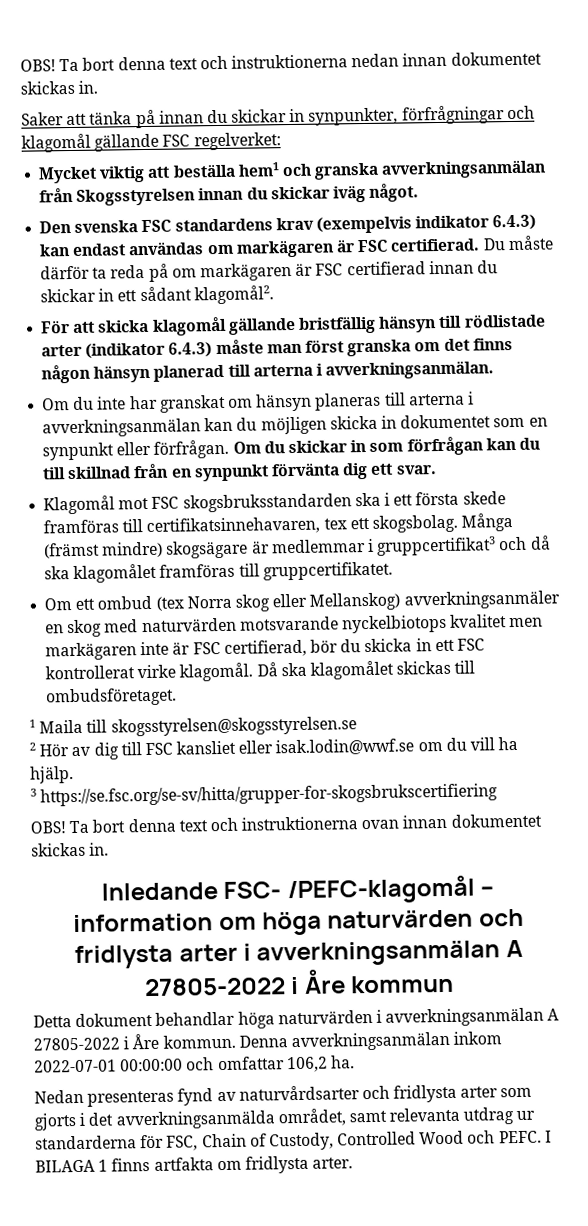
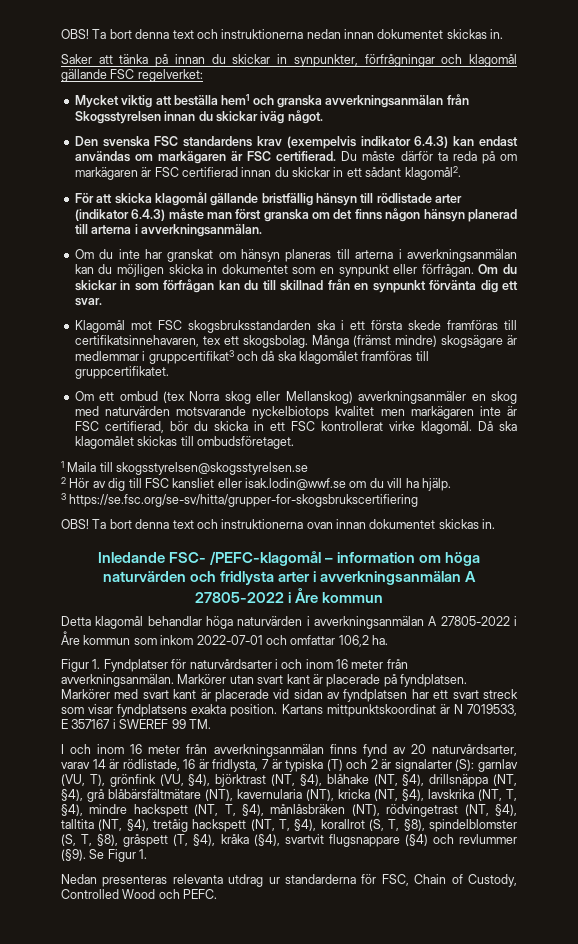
[75,1012,154,1028] dokument -> [95,616,144,629] klagomål
[162,1031,450,1052] kommun. Denna avverkningsanmälan -> [83,635,157,645] kommun som
[120,1058,184,1072] 00:00:00 -> (263, 640) none
[34,1084,533,1107] [34,1108,387,1131] Nedan presenteras fynd av naturvårdsarter och fridlysta arter som gjorts i det avverkningsanmälda området, samt -> [61,659,408,672] [61,674,467,687] [61,689,518,702] [61,704,517,717] [61,719,211,729] [61,744,517,757] [61,759,518,772] [61,774,517,787] [61,789,517,802] [61,804,517,817] [61,819,517,832] [61,834,517,847] [61,849,148,862] [61,874,168,887] Figur 1. Fyndplatser för naturvårdsarter i och inom 16 meter från avverkningsanmälan. Markörer utan svart kant är placerade på fyndplatsen. Markörer med svart kant är placerade vid sidan av fyndplatsen har ett svart streck som visar fyndplatsens exakta position. Kartans mittpunktskoordinat är N 7019533, E 357167 i SWEREF 99 TM. // I och inom 16 meter från avverkningsanmälan finns fynd av 20 naturvårdsarter, varav 14 är rödlistade, 16 är fridlysta, 7 är typiska (T) och 2 är signalarter (S): garnlav (VU, T), grönfink (VU, §4), björktrast (NT, §4), blåhake (NT, §4), drillsnäppa (NT, §4), grå blåbärsfältmätare (NT), kavernularia (NT), kricka (NT, §4), lavskrika (NT, T, §4), mindre hackspett (NT, T, §4), månlåsbräken (NT), rödvingetrast (NT, §4), talltita (NT, §4), tretåig hackspett (NT, T, §4), korallrot (S, T, §8), spindelblomster (S, T, §8), gråspett (T, §4), kråka (§4), svartvit flugsnappare (§4) och revlummer (§9). Se Figur 1. // Nedan presenteras
[544,1130,552,1143] [35,1155,354,1174] I BILAGA 1 finns artfakta om fridlysta arter. -> (218, 894) none

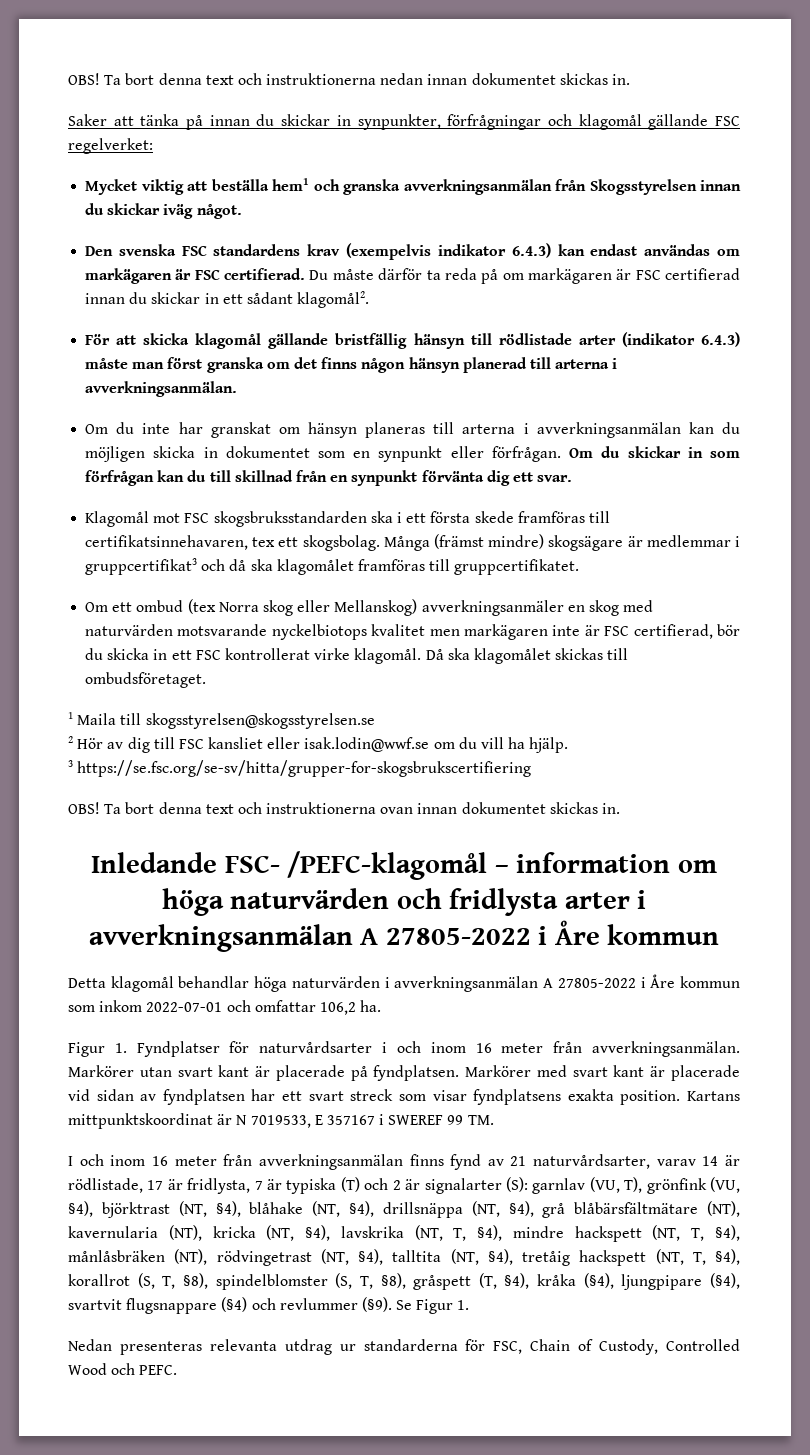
[410,744,426,754] 20 -> [510,1156,527,1166] 21
[183,759,196,769] 16 -> [147,1180,164,1190] 17
(280, 840) none -> [621,1273,741,1290] ljungpipare (§4),

